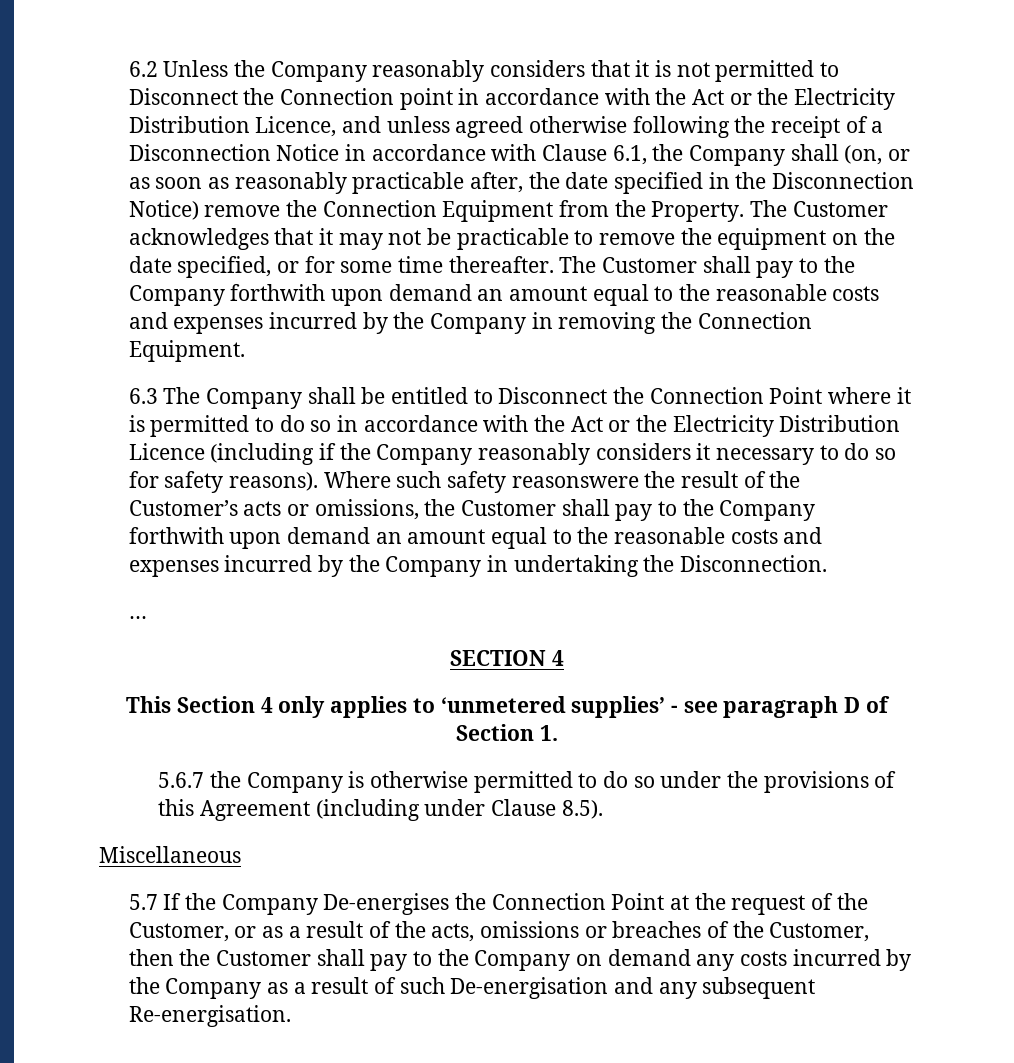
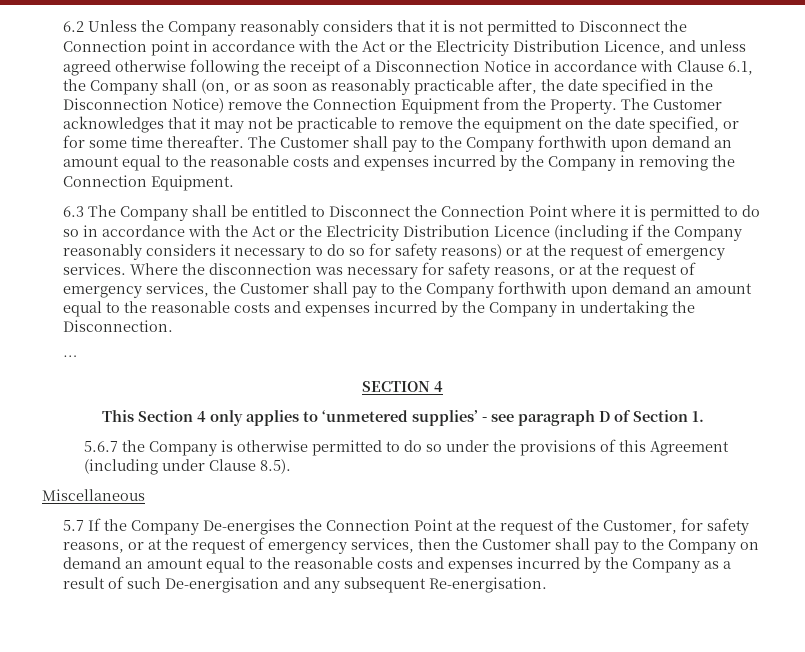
[229,471,801,493] [128,499,419,520] reasons). Where such safety reasonswere the result of the Customer’s acts or omissions, -> [440,243,725,260] [62,262,696,279] [62,282,209,298] reasons) or at the request of emergency services. Where the disconnection was necessary for safety reasons, or at the request of emergency services,
[234,921,870,942] or as a result of the acts, omissions or breaches of the Customer, -> [680,518,749,535] [62,537,414,554] for safety reasons, or at the request of emergency services,
[696,951,788,971] any costs -> [124,557,513,573] an amount equal to the reasonable costs and expenses

